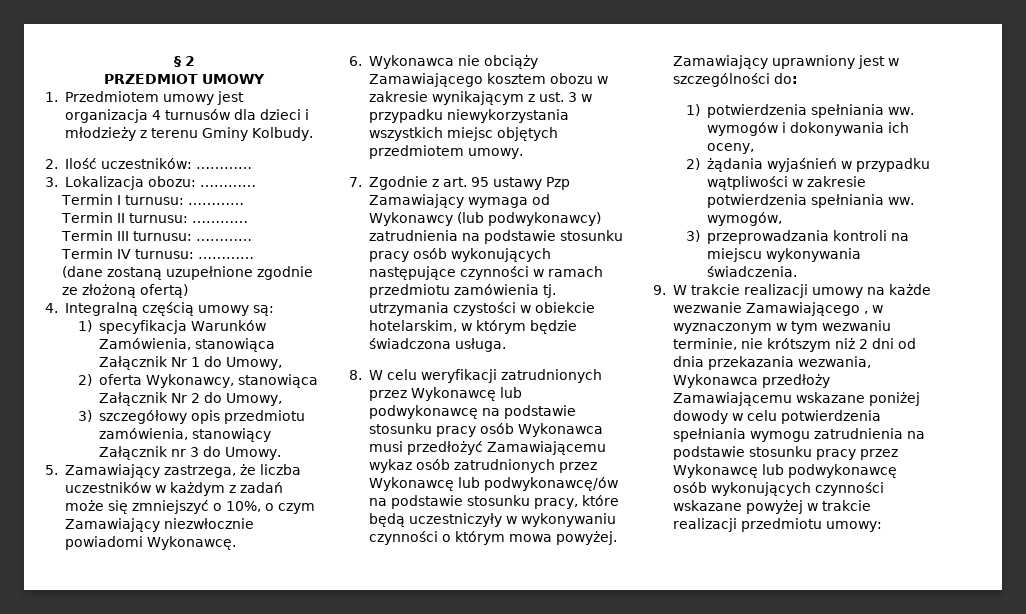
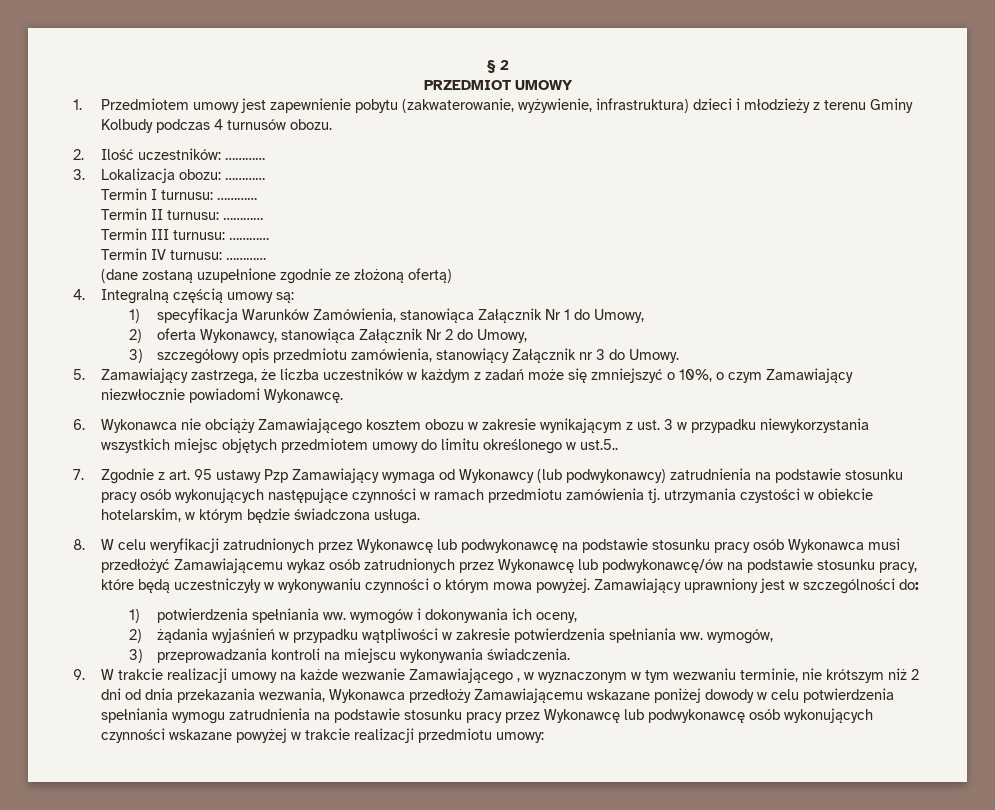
[64,109,256,123] organizacja 4 turnusów dla -> [270,98,690,113] zapewnienie pobytu (zakwaterowanie, wyżywienie, infrastruktura)
[251,127,313,141] Kolbudy. -> [101,119,333,133] Kolbudy podczas 4 turnusów obozu.
[467,148,523,159] umowy. -> [372,438,619,454] umowy do limitu określonego w ust.5..

